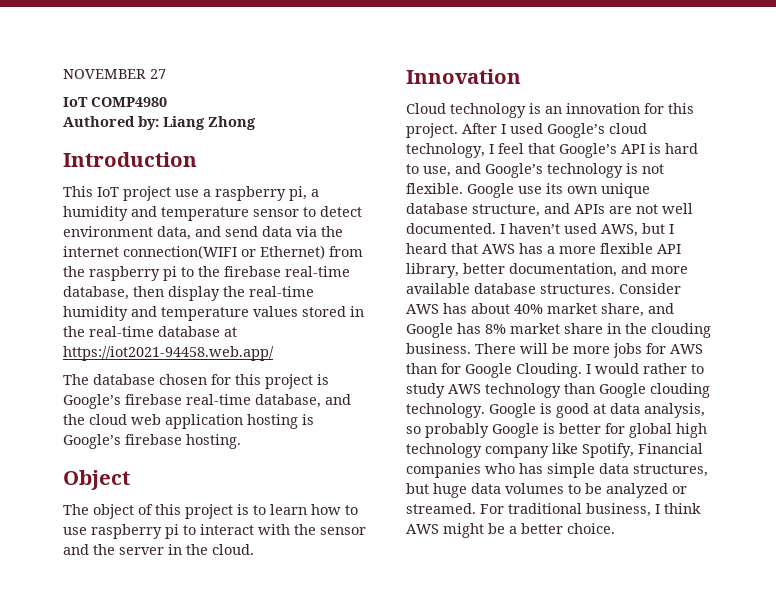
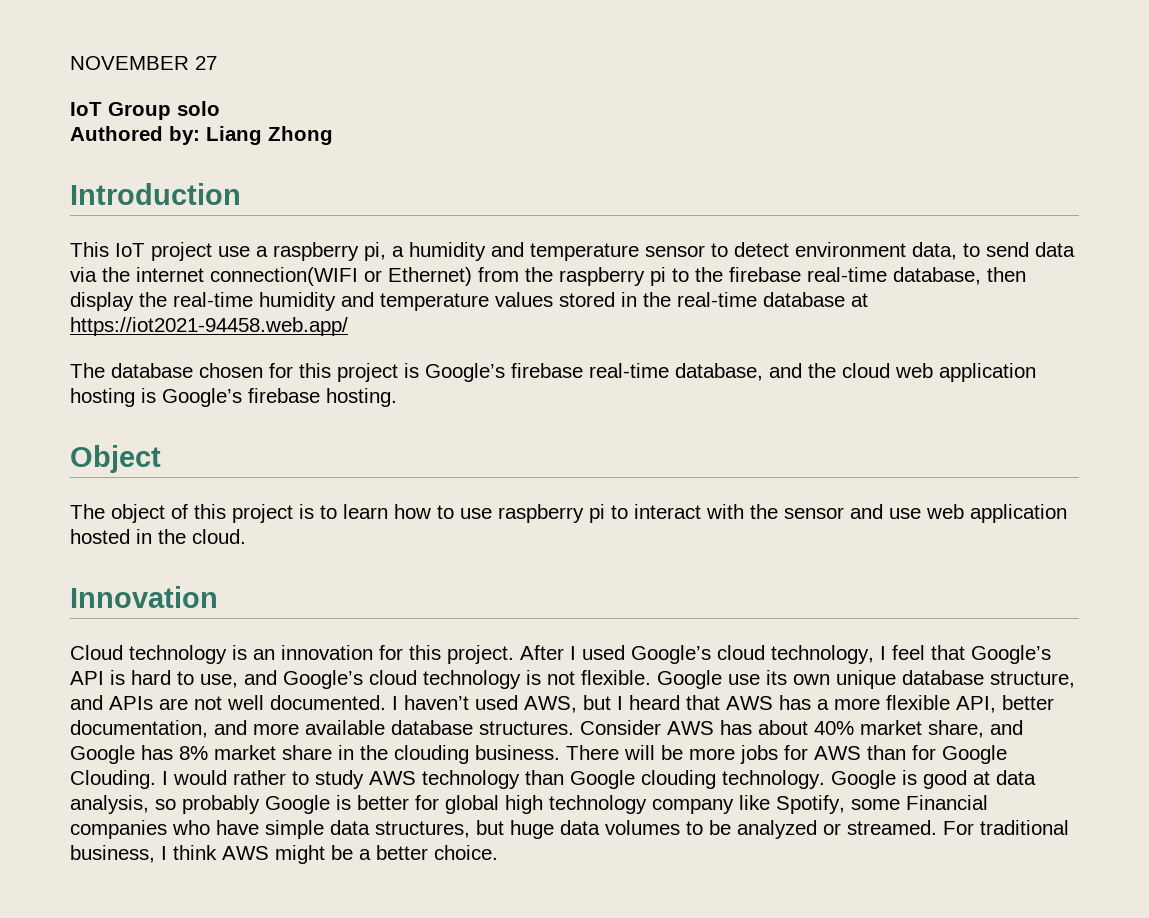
[91,97,167,107] COMP4980 -> [108,101,220,120] Group solo
[195,226,221,237] and -> [963,243,980,257] to
[93,544,164,555] the server -> [889,504,1067,523] [70,529,130,544] use web application hosted
(543, 170) none -> [369,670,417,685] cloud
[657,244,681,254] [406,263,459,278] API library, -> [956,696,996,713] API,
(634, 450) none -> [851,799,900,810] some
[519,463,543,474] has -> [216,820,259,835] have

